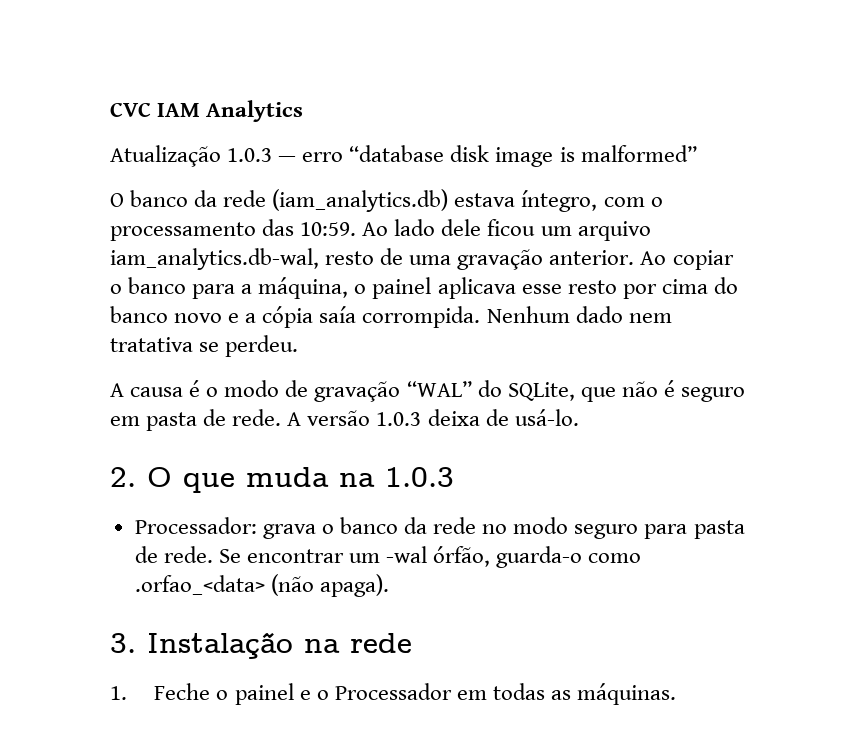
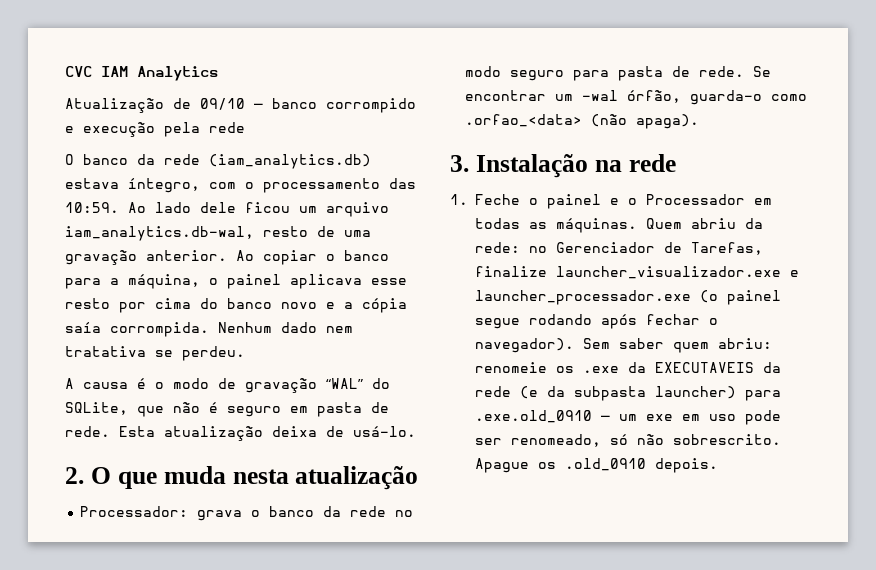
[227,145,697,167] 1.0.3 — erro “database disk image is malformed” -> [173,98,416,113] [65,122,245,137] de 09/10 — banco corrompido e execução pela rede
[287,410,422,426] A versão 1.0.3 -> [119,426,263,441] Esta atualização
[339,467,454,487] na 1.0.3 -> [232,466,419,490] nesta atualização
(677, 694) none -> [646,218,763,229] [475,242,763,255] [475,266,799,279] [475,290,781,305] [475,314,718,329] [475,338,772,353] [475,362,781,373] [475,386,781,401] [475,410,781,425] [475,434,781,447] [475,458,718,473] Quem abriu da rede: no Gerenciador de Tarefas, finalize launcher_visualizador.exe e launcher_processador.exe (o painel segue rodando após fechar o navegador). Sem saber quem abriu: renomeie os .exe da EXECUTAVEIS da rede (e da subpasta launcher) para .exe.old_0910 — um exe em uso pode ser renomeado, só não sobrescrito. Apague os .old_0910 depois.

